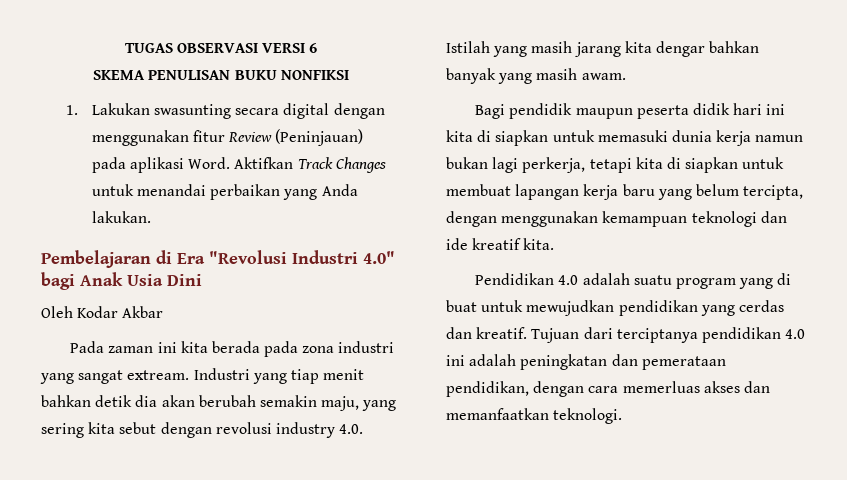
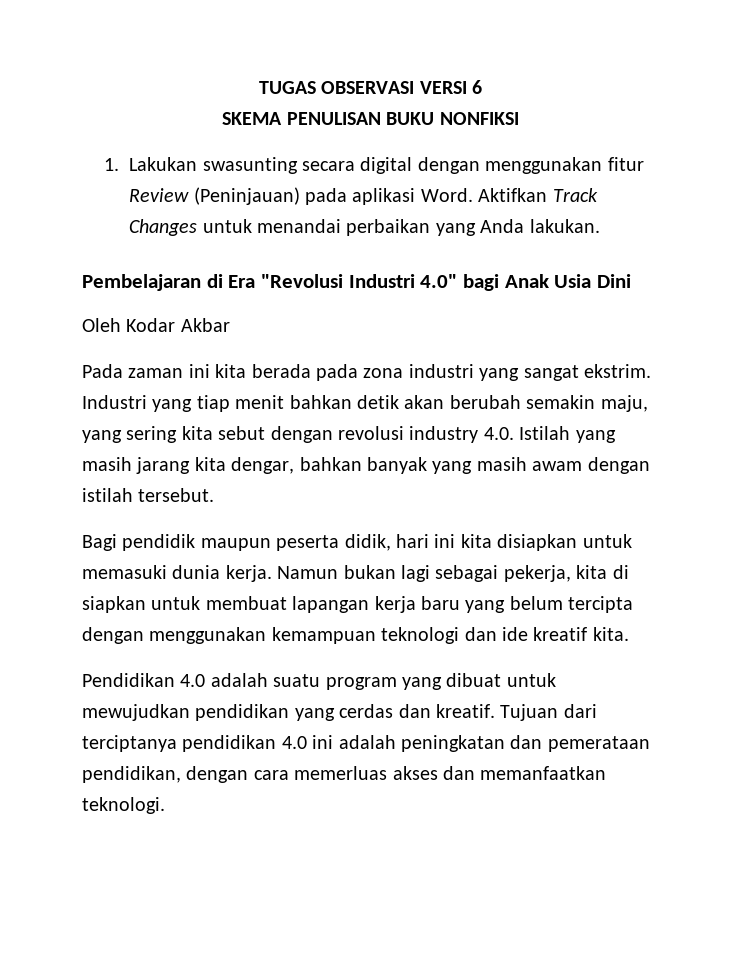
[127,370,190,380] extream. -> [583,364,651,378] ekstrim.
[135,395,158,407] dia -> (399, 402) none
[655,41,705,57] dengar -> [231,457,295,474] dengar,
[581,73,626,80] awam. -> [532,457,650,474] [82,488,215,502] awam dengan istilah tersebut.
[692,103,730,115] didik -> [344,534,391,551] didik,
[477,130,549,146] di siapkan -> [497,534,578,551] disiapkan
[716,130,804,146] [446,157,632,173] kerja namun bukan lagi perkerja, tetapi -> [225,565,571,582] kerja. Namun bukan lagi sebagai pekerja,
[743,185,804,200] tercipta, -> [568,596,634,613] tercipta
[777,273,792,285] [446,300,477,312] di buat -> [446,673,502,687] dibuat

